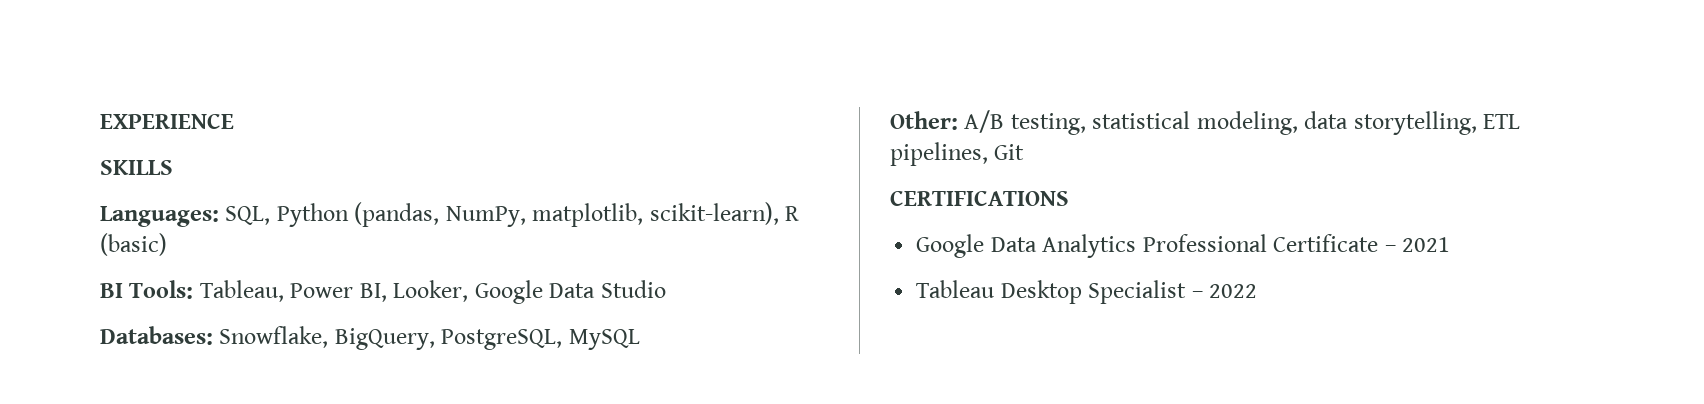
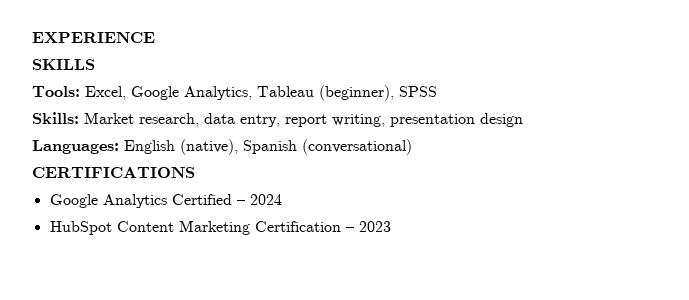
[100,202,800,227] [100,233,167,256] [100,280,666,304] [100,326,640,350] [890,110,1521,135] [890,142,1025,166] [890,191,1069,206] [916,234,1451,258] [916,280,1258,304] Languages: SQL, Python (pandas, NumPy, matplotlib, scikit-learn), R (basic) // BI Tools: Tableau, Power BI, Looker, Google Data Studio // Databases: Snowflake, BigQuery, PostgreSQL, MySQL // Other: A/B testing, statistical modeling, data storytelling, ETL pipelines, Git // CERTIFICATIONS // Google Data Analytics Professional Certificate – 2021 // Tableau Desktop Specialist – 2022 -> [32,85,437,101] [32,112,523,127] [32,139,412,155] [32,167,195,178] [49,194,282,208] [49,220,391,235] Tools: Excel, Google Analytics, Tableau (beginner), SPSS // Skills: Market research, data entry, report writing, presentation design // Languages: English (native), Spanish (conversational) // CERTIFICATIONS // Google Analytics Certified – 2024 // HubSpot Content Marketing Certification – 2023

